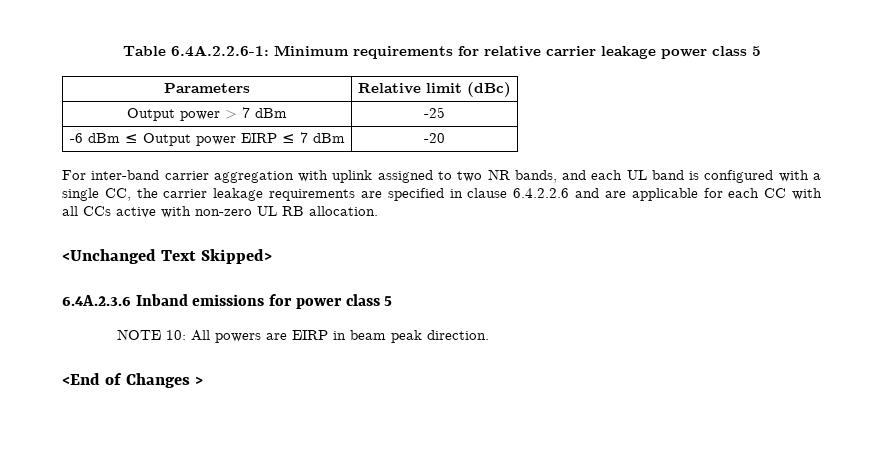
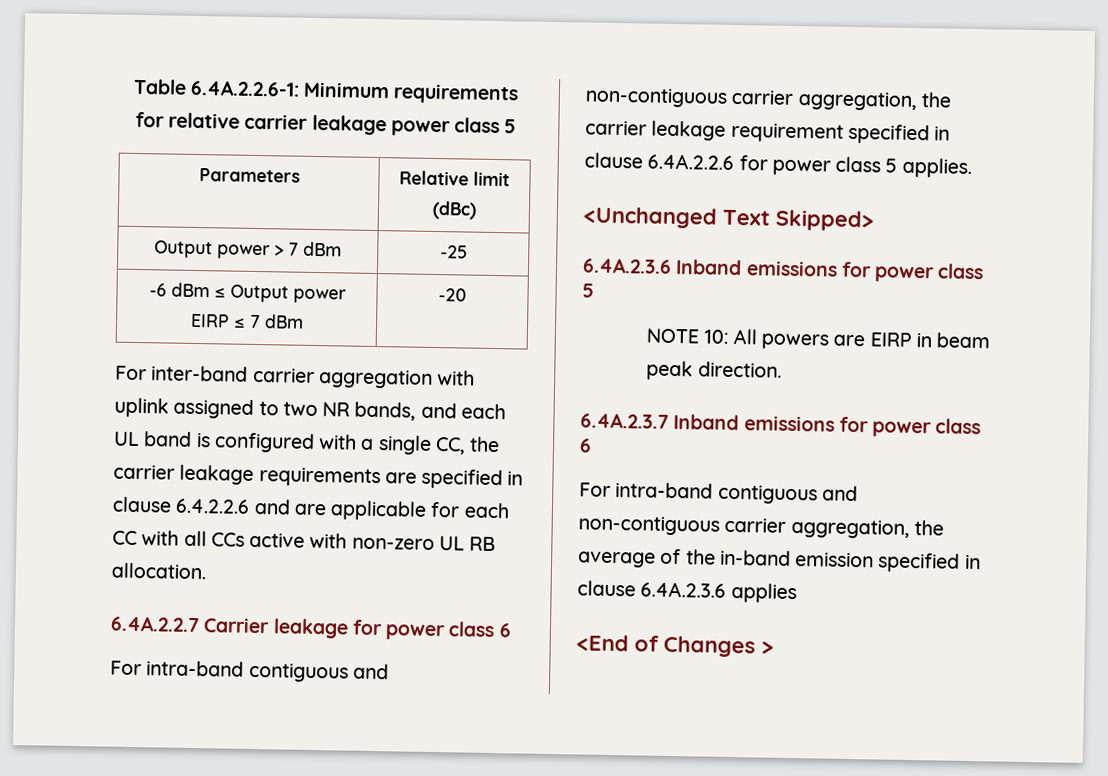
(378, 211) none -> [110,615,512,641] [110,660,389,683] [585,87,952,112] [585,120,951,145] [584,152,972,178] // 6.4A.2.2.7 Carrier leakage for power class 6 // For intra-band contiguous and non-contiguous carrier aggregation, the carrier leakage requirement specified in clause 6.4A.2.2.6 for power class 5 applies.
(489, 335) none -> [580,412,982,438] [579,438,592,453] [579,482,858,505] [578,515,944,539] [578,548,981,573] [577,580,797,604] // 6.4A.2.3.7 Inband emissions for power class 6 // For intra-band contiguous and non-contiguous carrier aggregation, the average of the in-band emission specified in clause 6.4A.2.3.6 applies

